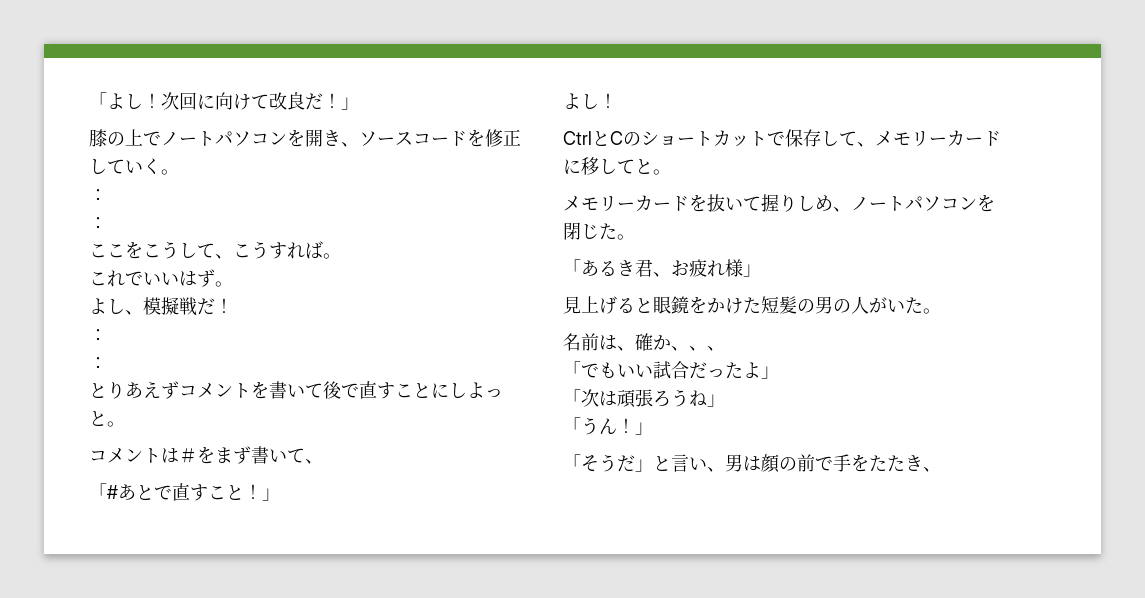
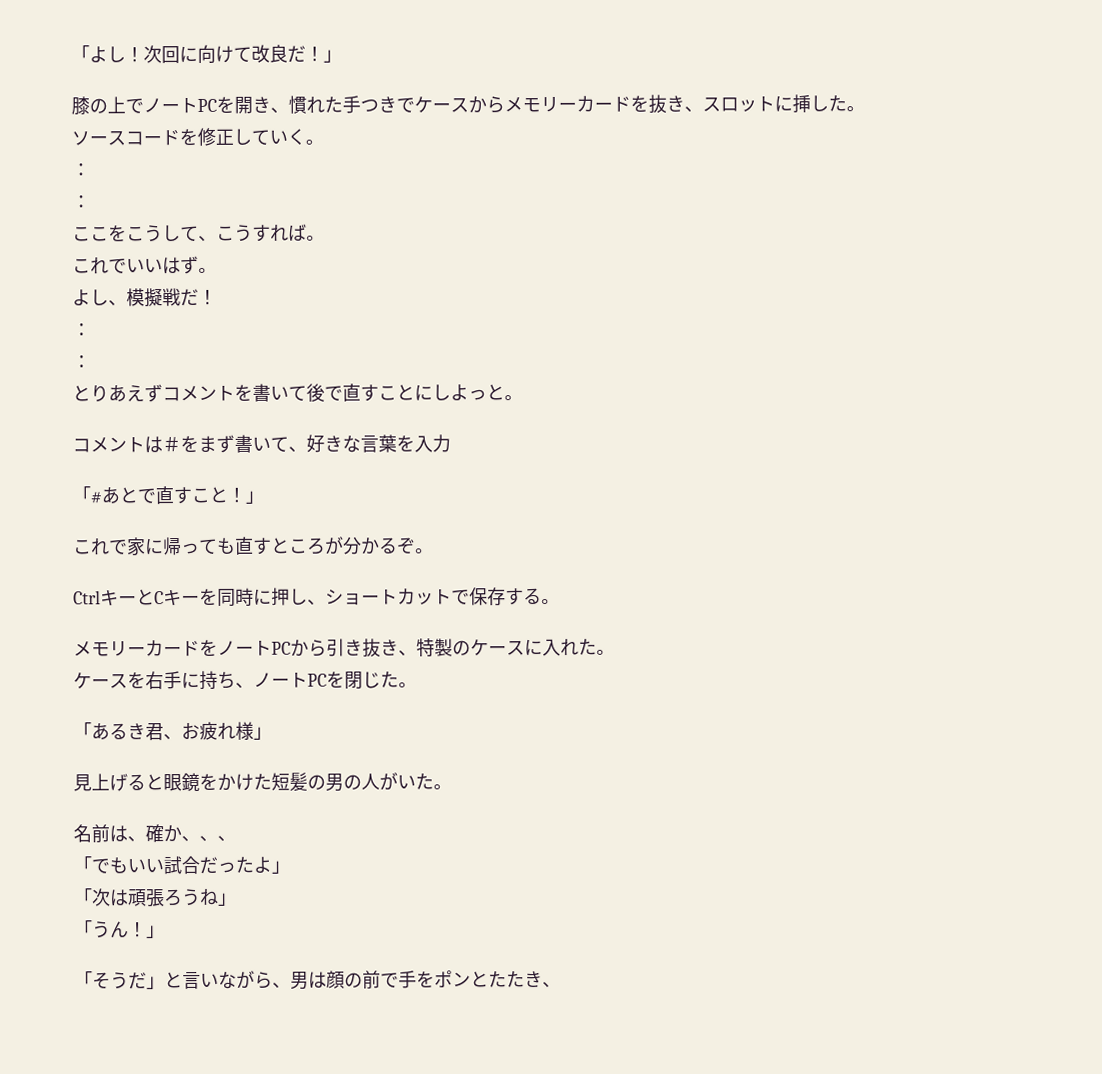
[215,129,359,147] パソコンを開き、 -> [197,94,865,114] PCを開き、慣れた手つきでケースからメモリーカードを抜き、スロットに挿した。 //
(323, 461) none -> [306,434,451,453] 好きな言葉を入力
[563,93,617,109] [563,131,641,146] よし！ // CtrlとCの -> [73,536,434,557] [73,587,326,607] これで家に帰っても直すところが分かるぞ。 // CtrlキーとCキーを同時に押し、
[821,130,1001,147] [563,157,653,175] して、メモリーカードに移してと -> [505,588,542,606] する
[707,194,977,212] 抜いて握りしめ、ノートパソコン -> [217,638,615,658] [73,670,327,690] ノートPCから引き抜き、特製のケースに入れた。 // ケースを右手に持ち、ノートPC
(707, 464) none -> [218,970,273,989] ながら
(869, 463) none -> [434,970,489,988] ポンと

